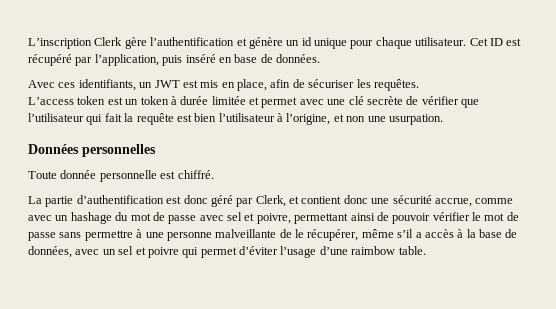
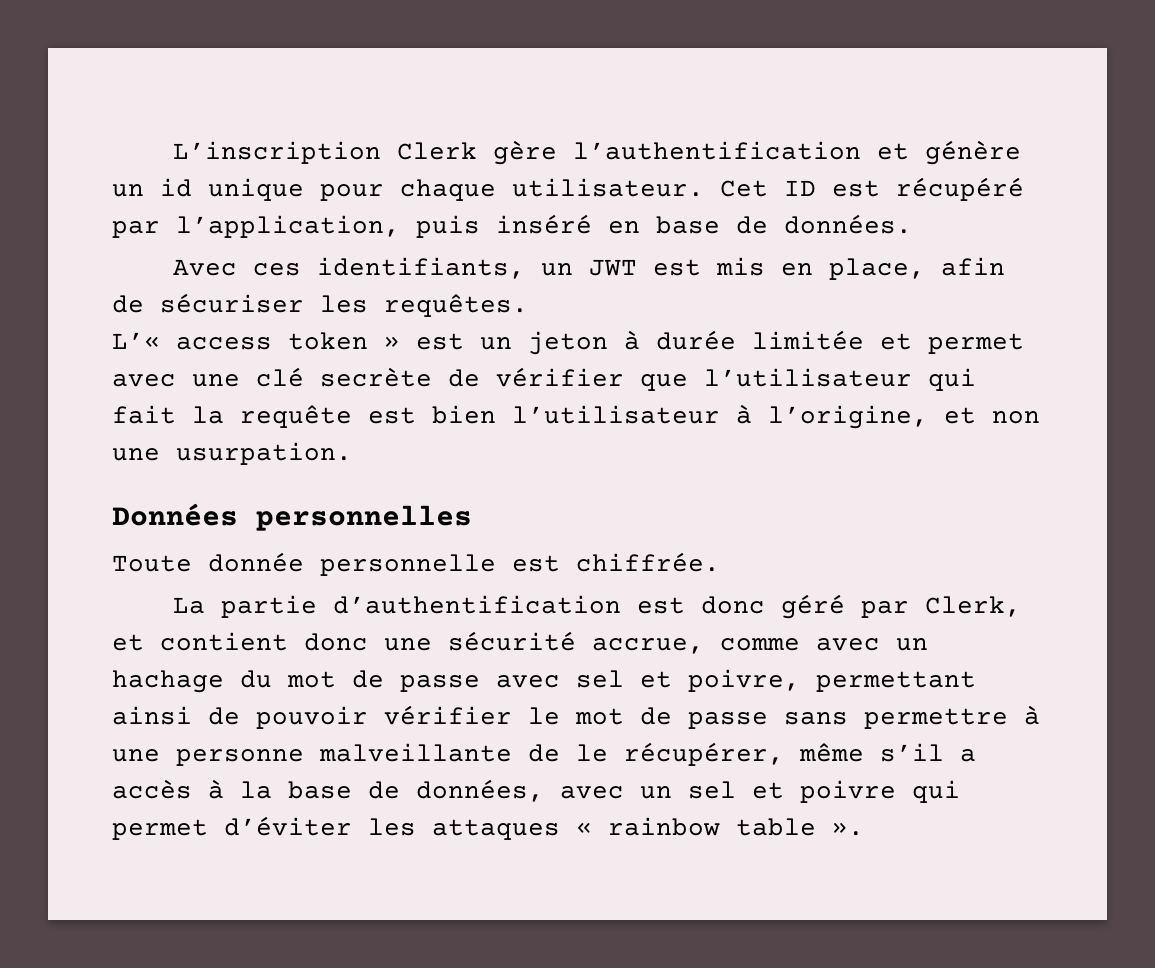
[28,96,106,105] L’access token -> [112,332,400,350] L’« access token »
[140,96,169,105] token -> [528,331,608,355] jeton
[177,170,214,179] chiffré. -> [576,552,720,572] chiffrée.
[70,212,112,224] hashage -> [112,670,224,693] hachage
[280,246,426,258] l’usage d’une raimbow table. -> [368,817,864,840] les attaques « rainbow table ».

